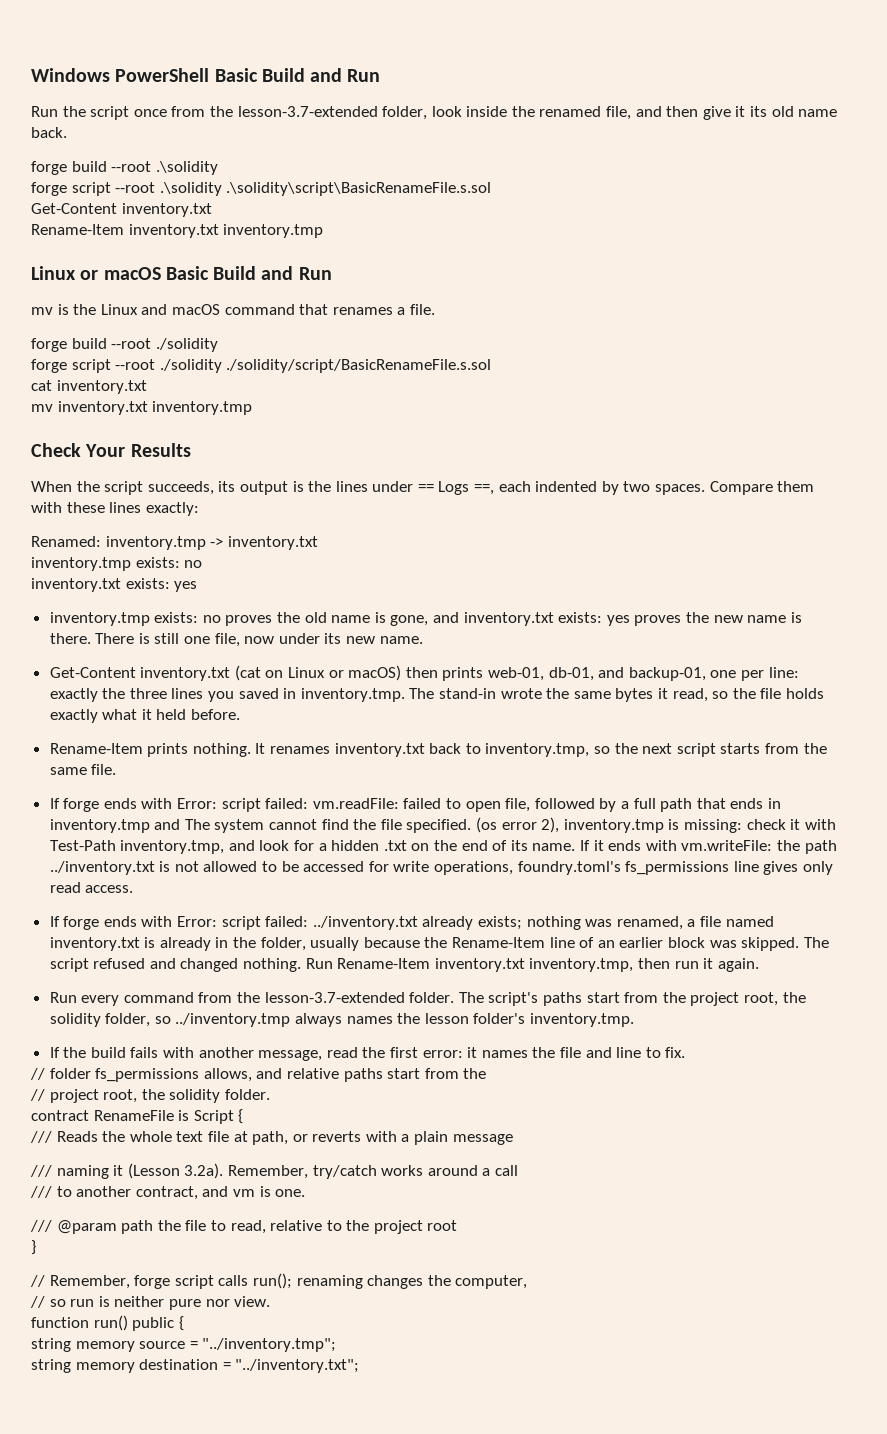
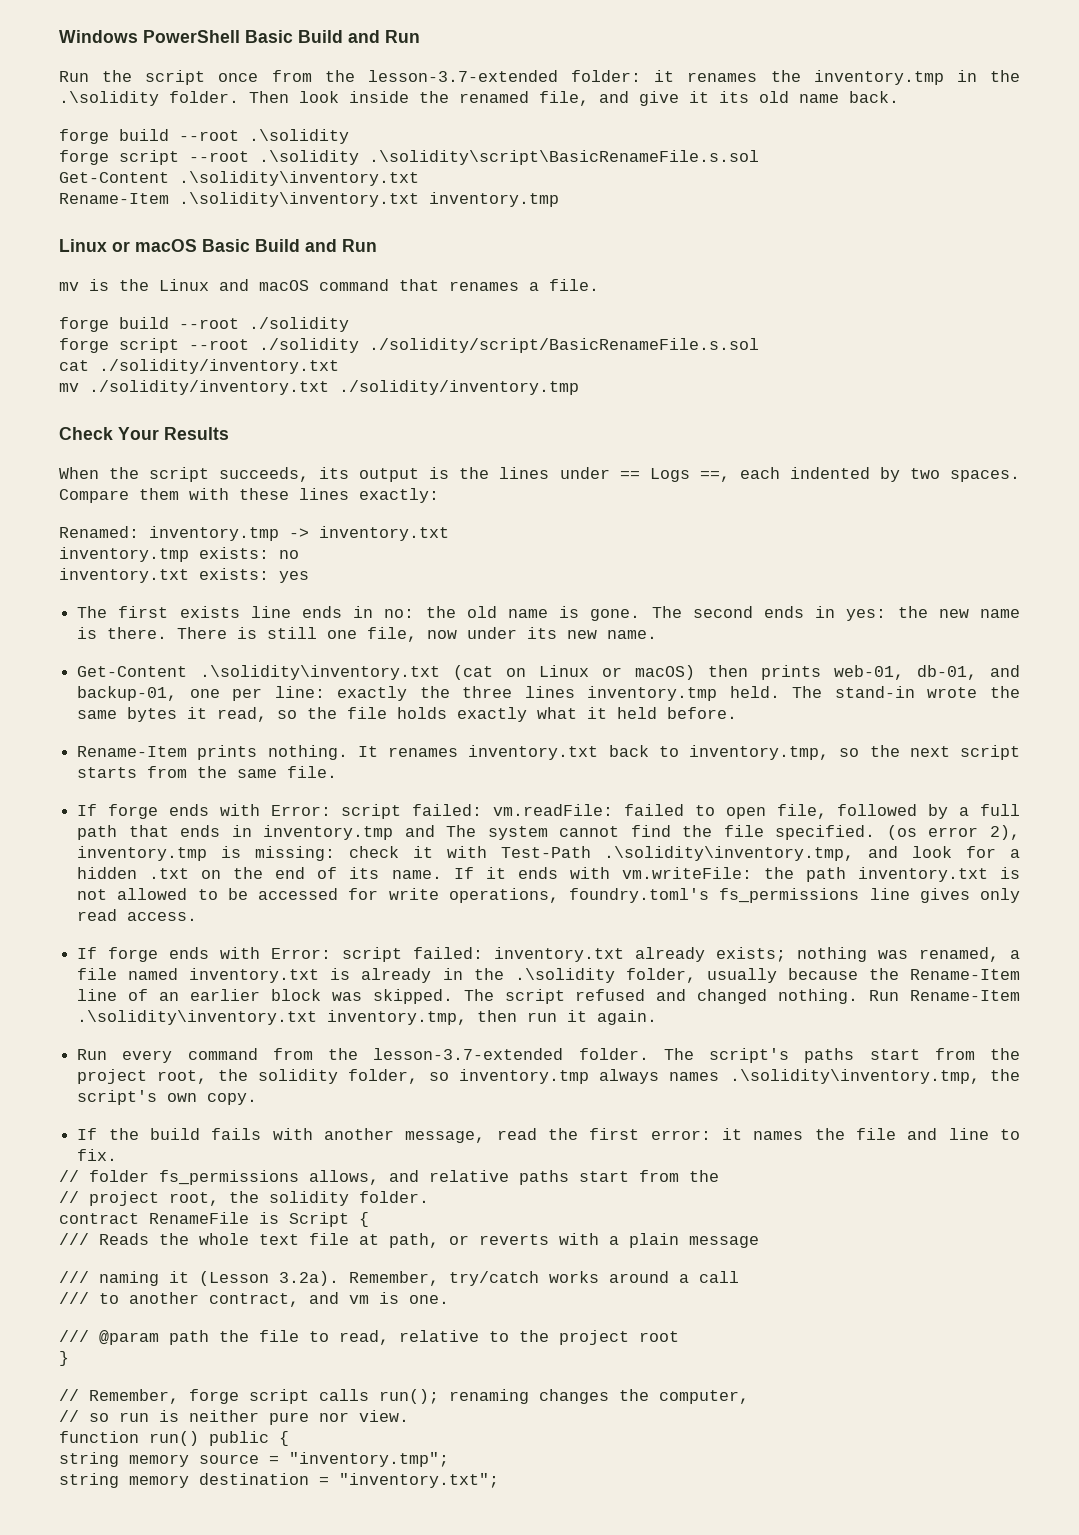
[382,106,428,120] folder, -> [571,70,1021,85] [59,91,289,106] folder: it renames the inventory.tmp in the .\solidity folder. Then
[666,106,699,117] then -> (629, 97) none
[121,203,212,217] [31,224,219,238] inventory.txt // Rename-Item inventory.txt -> [179,171,419,186] [59,192,419,207] .\solidity\inventory.txt // Rename-Item .\solidity\inventory.txt
[56,380,147,394] [31,401,253,415] inventory.txt // mv inventory.txt inventory.tmp -> [99,359,339,374] [59,380,579,395] ./solidity/inventory.txt // mv ./solidity/inventory.txt ./solidity/inventory.tmp
[49,612,682,626] inventory.tmp exists: no proves the old name is gone, and inventory.txt exists: yes proves -> [77,606,887,621] The first exists line ends in no: the old name is gone. The second ends in yes:
[140,667,231,681] inventory.txt -> [200,665,441,680] .\solidity\inventory.txt
[208,688,405,702] you saved in inventory.tmp. -> [587,686,780,701] inventory.tmp held.
[120,840,225,854] inventory.tmp, -> [604,846,855,861] .\solidity\inventory.tmp,
[49,861,155,875] ../inventory.txt -> [857,867,988,882] inventory.txt
[312,916,418,930] ../inventory.txt -> [494,947,625,962] inventory.txt
(257, 942) none -> [514,968,615,983] .\solidity
[434,958,525,972] inventory.txt -> [77,1010,318,1025] .\solidity\inventory.txt
[175,1013,291,1027] ../inventory.tmp -> [458,1069,589,1084] inventory.tmp
[397,1013,635,1027] the lesson folder's inventory.tmp. -> [729,1069,1020,1084] [77,1090,258,1105] .\solidity\inventory.tmp, the script's own copy.
[202,1338,337,1352] "../inventory.tmp"; -> [289,1452,449,1467] "inventory.tmp";
[235,1359,360,1373] "../inventory.txt"; -> [339,1473,499,1488] "inventory.txt";

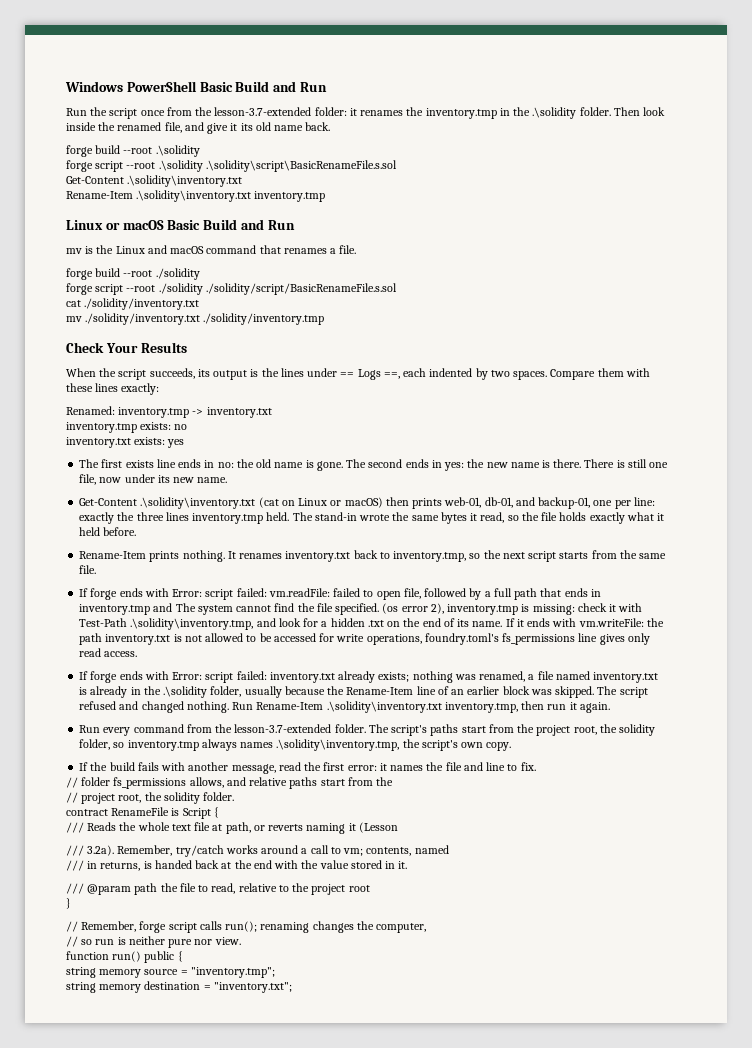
[559,1233,759,1248] [59,1271,89,1283] with a plain message // /// -> (304, 827) none
(269, 1278) none -> [66,845,84,856] // ///
[59,1292,449,1307] // /// to another contract, and vm is one. -> [330,845,449,856] [66,860,408,871] to vm; contents, named // /// in returns, is handed back at the end with the value stored in it.

